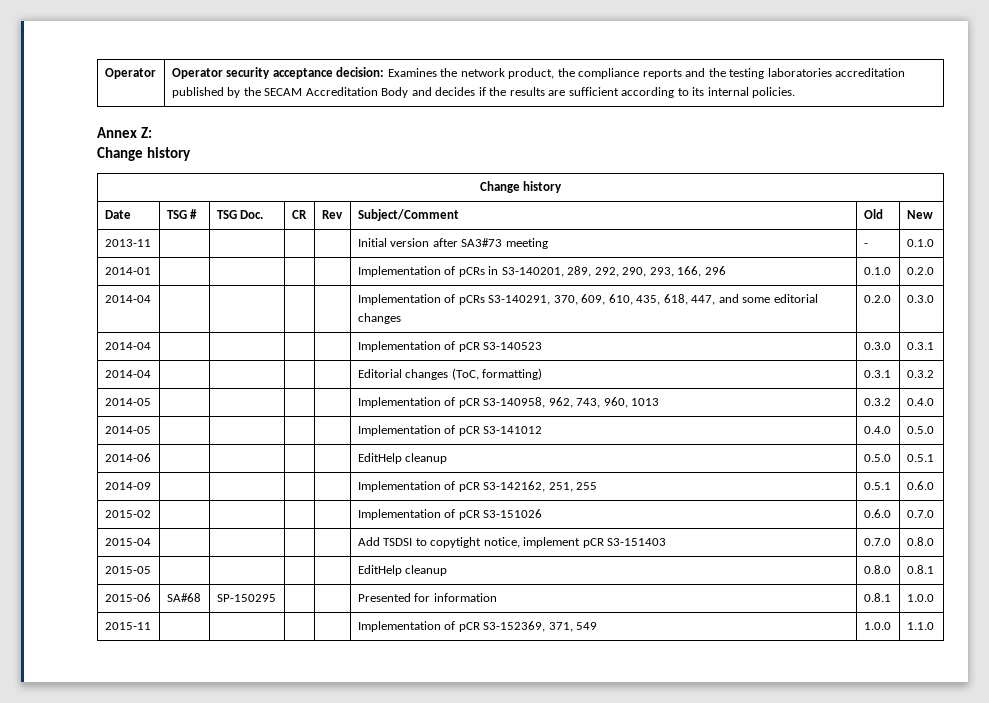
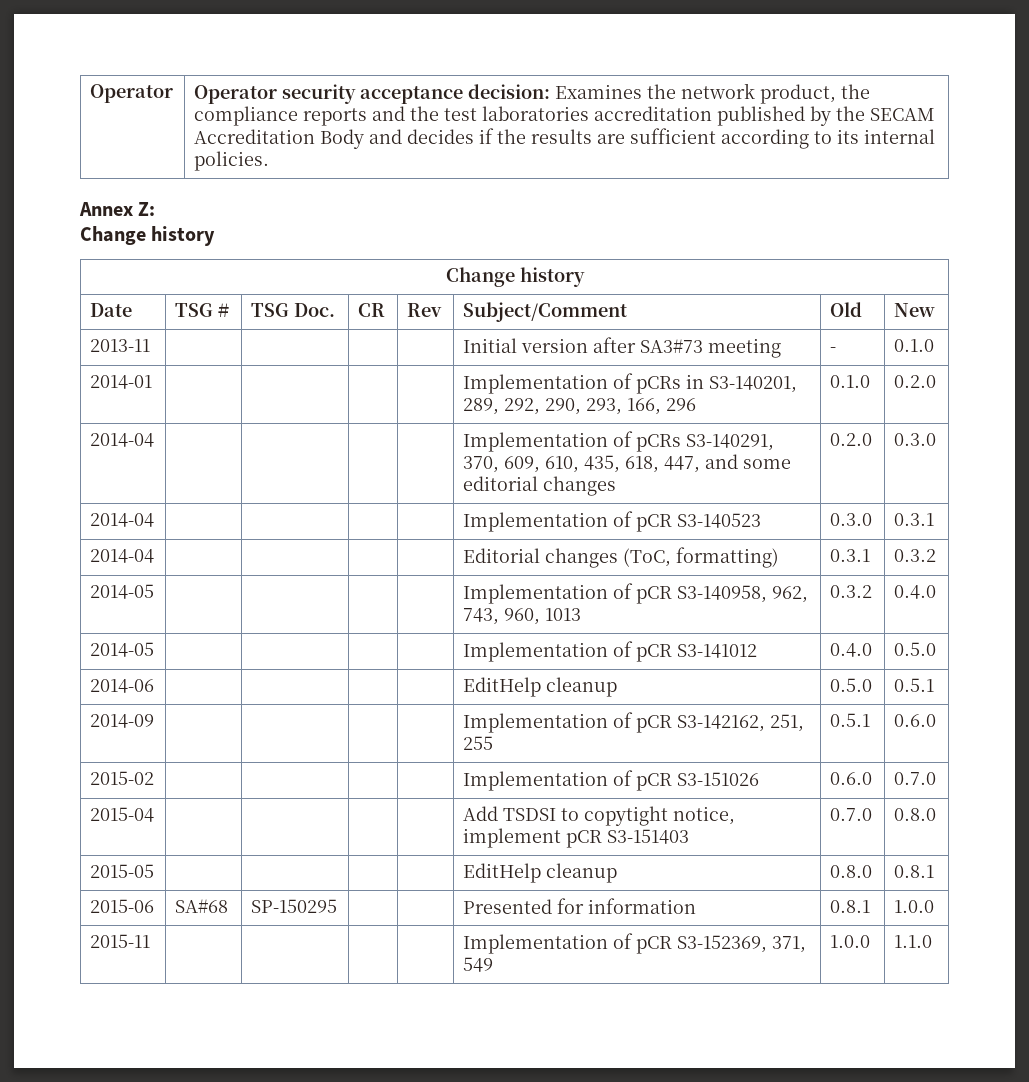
[729,68,765,79] testing -> [444,108,478,121] test

